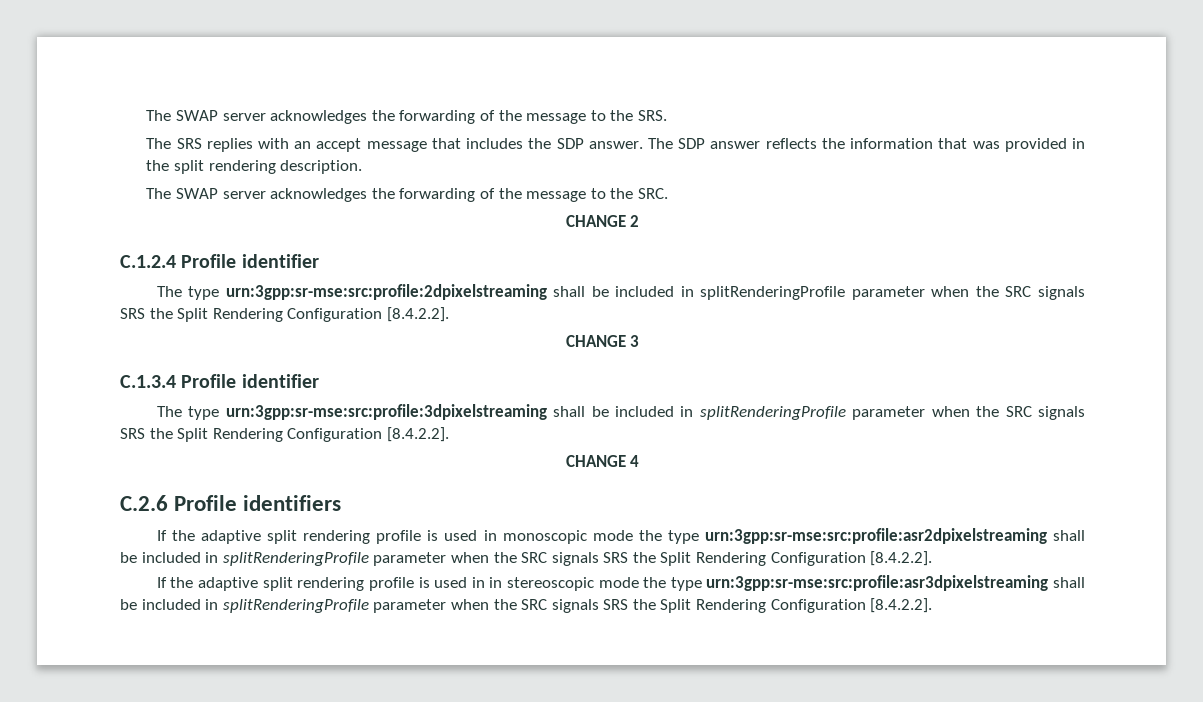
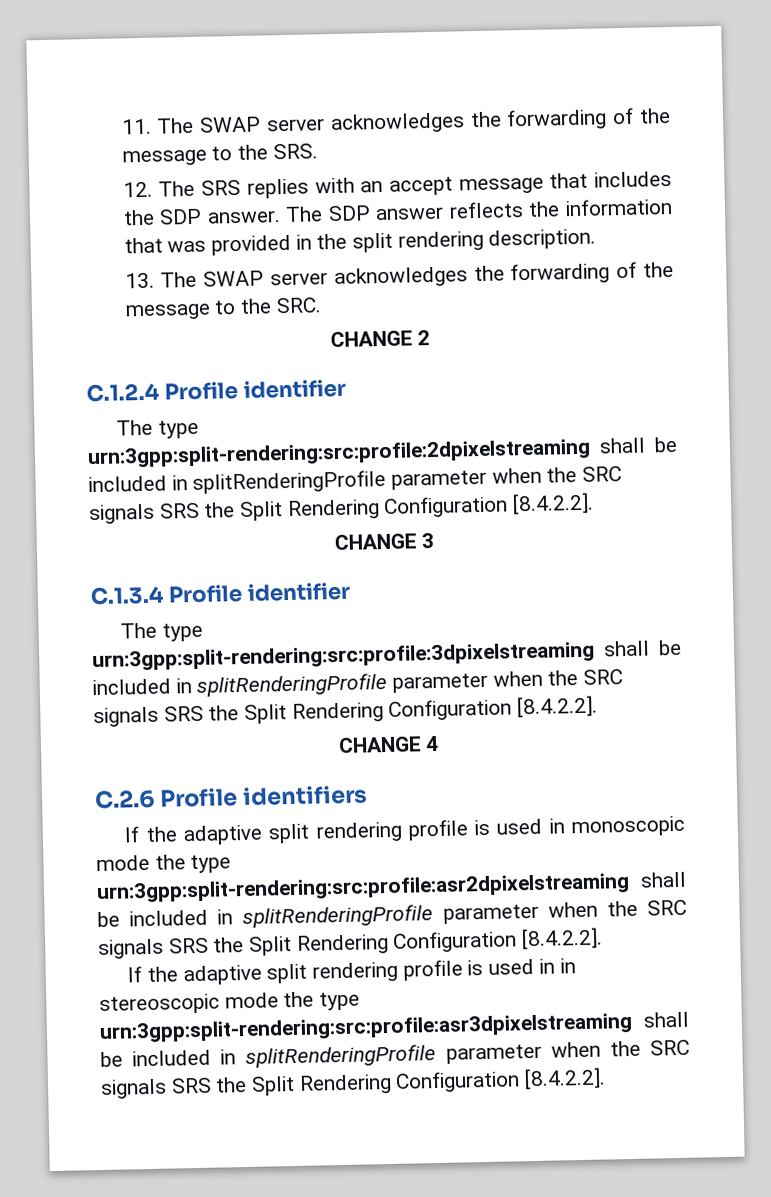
(146, 115) none -> [120,118,152,135] 11.
(667, 115) none -> [122,181,153,198] 12.
(363, 167) none -> [124,272,155,289] 13.
[225,284,547,300] urn:3gpp:sr-mse:src:profile:2dpixelstreaming -> [87,438,591,469] urn:3gpp:split-rendering:src:profile:2dpixelstreaming
[225,404,547,420] urn:3gpp:sr-mse:src:profile:3dpixelstreaming -> [92,641,595,672] urn:3gpp:split-rendering:src:profile:3dpixelstreaming
[704,528,1047,544] urn:3gpp:sr-mse:src:profile:asr2dpixelstreaming -> [96,873,630,904] urn:3gpp:split-rendering:src:profile:asr2dpixelstreaming
[706,575,1049,591] urn:3gpp:sr-mse:src:profile:asr3dpixelstreaming -> [99,1012,633,1044] urn:3gpp:split-rendering:src:profile:asr3dpixelstreaming

